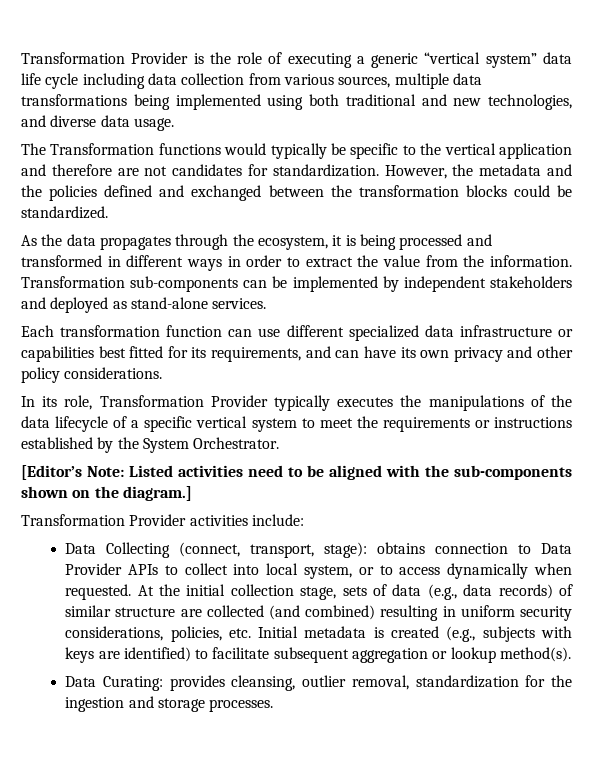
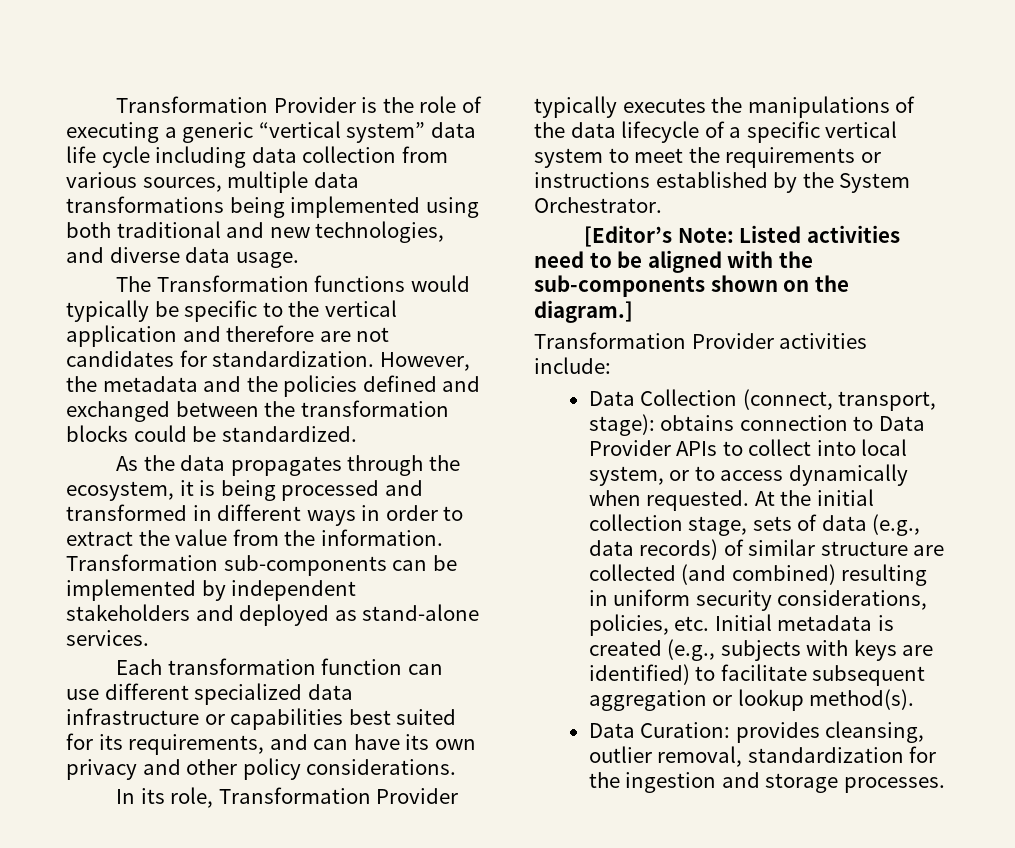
[129,346,164,358] fitted -> [396,709,457,725] suited
[106,542,171,558] Collecting -> [640,389,738,406] Collection
[102,676,163,691] Curating: -> [640,722,731,738] Curation:

